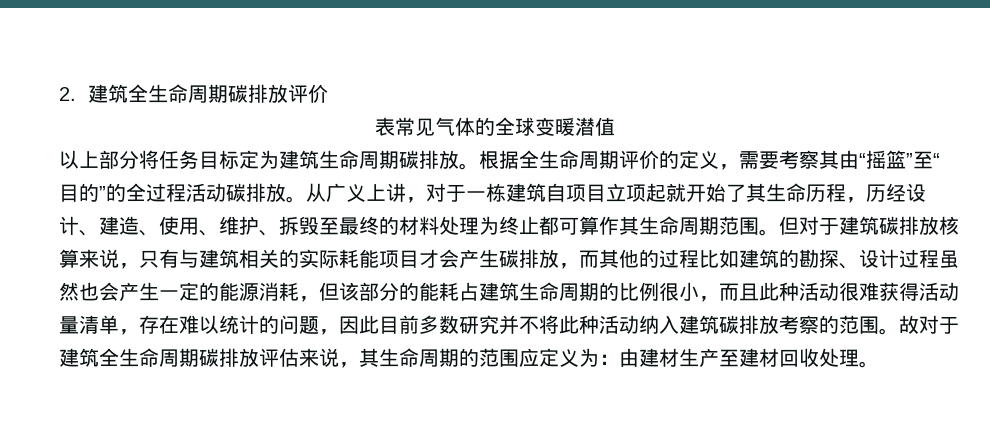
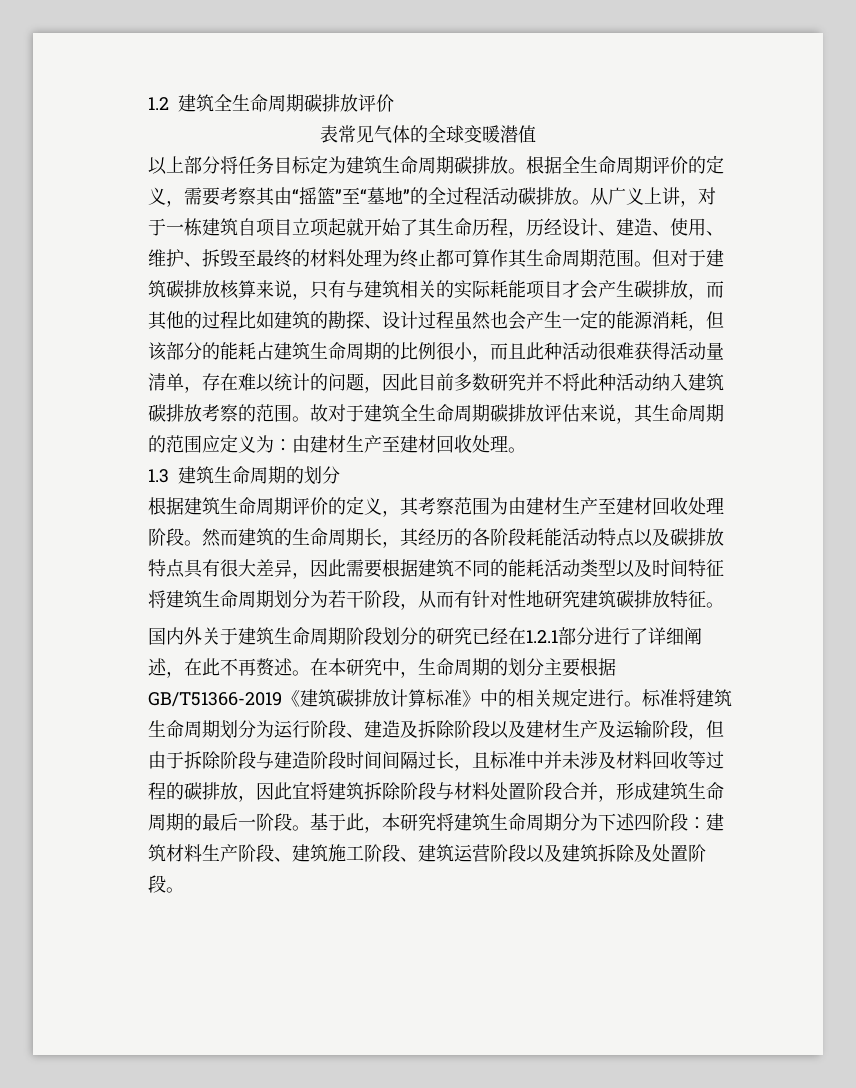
[59,87,77,101] 2. -> [148,97,170,110] 1.2
[59,183,100,202] 目的 -> [367,187,404,204] 墓地
(880, 364) none -> [148,466,341,485] [148,496,725,517] [148,528,725,548] [148,559,725,579] [148,590,725,610] [148,627,703,646] [148,658,617,678] [148,688,733,707] [148,720,725,740] [148,751,725,771] [148,782,725,802] [148,813,725,833] [148,844,707,863] [148,875,185,893] // 1.3建筑生命周期的划分 // 根据建筑生命周期评价的定义，其考察范围为由建材生产至建材回收处理阶段。然而建筑的生命周期长，其经历的各阶段耗能活动特点以及碳排放特点具有很大差异，因此需要根据建筑不同的能耗活动类型以及时间特征将建筑生命周期划分为若干阶段，从而有针对性地研究建筑碳排放特征。 // 国内外关于建筑生命周期阶段划分的研究已经在1.2.1部分进行了详细阐述，在此不再赘述。在本研究中，生命周期的划分主要根据GB/T51366-2019《建筑碳排放计算标准》中的相关规定进行。标准将建筑生命周期划分为运行阶段、建造及拆除阶段以及建材生产及运输阶段，但由于拆除阶段与建造阶段时间间隔过长，且标准中并未涉及材料回收等过程的碳排放，因此宜将建筑拆除阶段与材料处置阶段合并，形成建筑生命周期的最后一阶段。基于此，本研究将建筑生命周期分为下述四阶段：建筑材料生产阶段、建筑施工阶段、建筑运营阶段以及建筑拆除及处置阶段。

